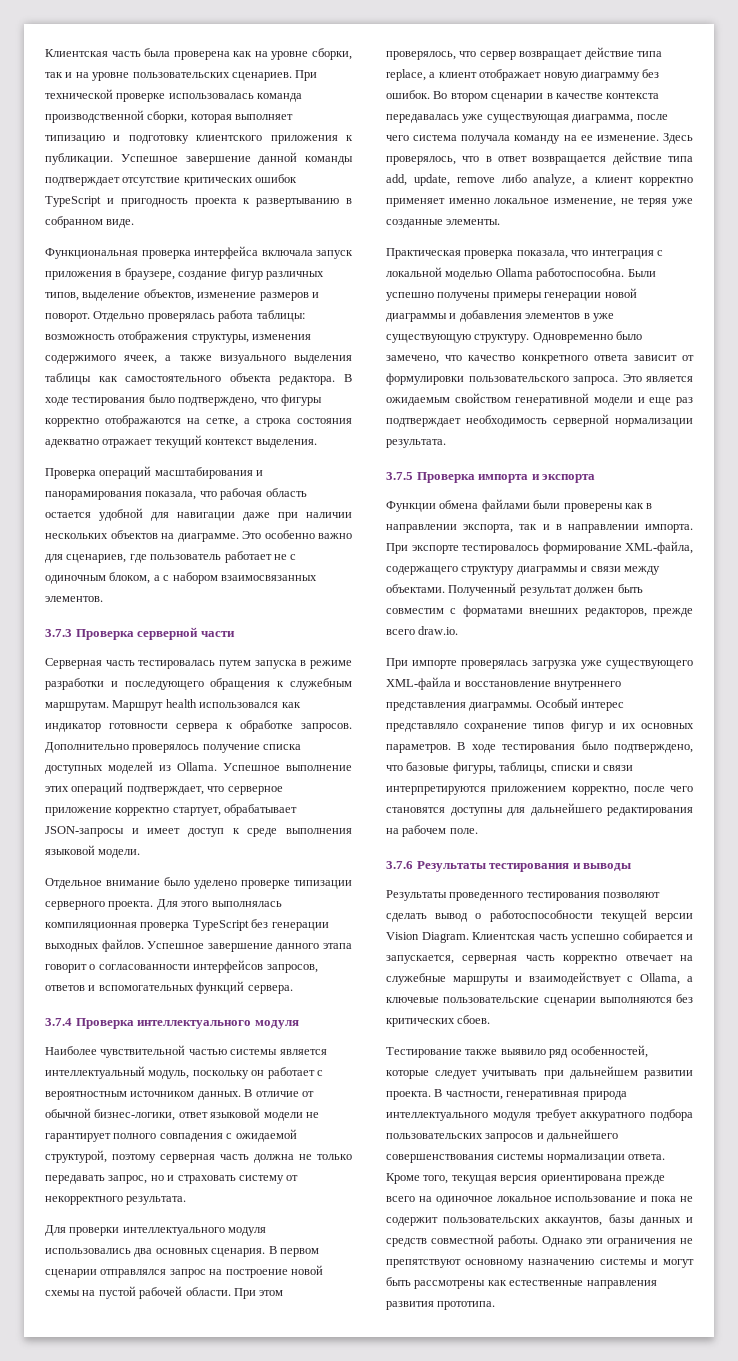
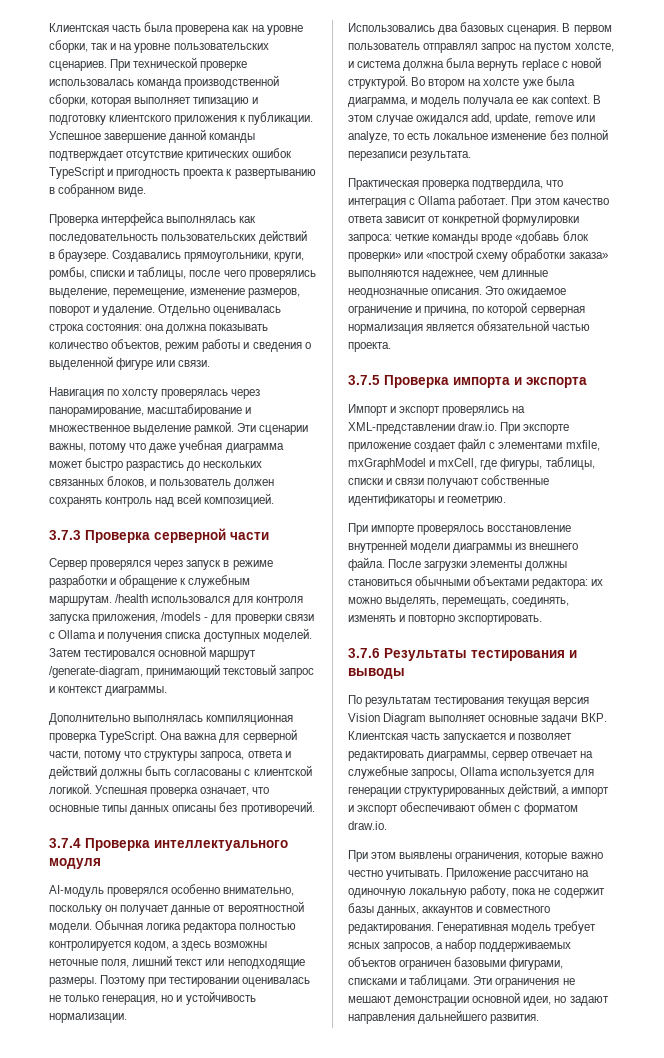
[45,246,353,259] [45,268,324,280] [45,289,319,301] [45,310,305,322] [45,331,312,343] [45,355,352,364] [45,373,352,385] [45,394,322,406] [45,415,352,427] [45,435,317,448] [45,466,264,479] [45,488,307,500] [45,508,352,521] [45,530,352,542] [45,551,297,563] [45,572,317,584] [45,596,103,602] Функциональная проверка интерфейса включала запуск приложения в браузере, создание фигур различных типов, выделение объектов, изменение размеров и поворот. Отдельно проверялась работа таблицы: возможность отображения структуры, изменения содержимого ячеек, а также визуального выделения таблицы как самостоятельного объекта редактора. В ходе тестирования было подтверждено, что фигуры корректно отображаются на сетке, а строка состояния адекватно отражает текущий контекст выделения. // Проверка операций масштабирования и панорамирования показала, что рабочая область остается удобной для навигации даже при наличии нескольких объектов на диаграмме. Это особенно важно для сценариев, где пользователь работает не с одиночным блоком, а с набором взаимосвязанных элементов. -> [49,212,257,226] [49,230,308,244] [49,249,305,262] [49,267,316,280] [49,288,301,298] [49,304,282,316] [49,324,269,334] [49,339,311,352] [49,356,211,370] [49,387,261,399] [49,404,252,417] [49,421,309,435] [49,440,284,453] [49,458,263,471] [49,476,275,489] [49,493,275,507] Проверка интерфейса выполнялась как последовательность пользовательских действий в браузере. Создавались прямоугольники, круги, ромбы, списки и таблицы, после чего проверялись выделение, перемещение, изменение размеров, поворот и удаление. Отдельно оценивалась строка состояния: она должна показывать количество объектов, режим работы и сведения о выделенной фигуре или связи. // Навигация по холсту проверялась через панорамирование, масштабирование и множественное выделение рамкой. Эти сценарии важны, потому что даже учебная диаграмма может быстро разрастись до нескольких связанных блоков, и пользователь должен сохранять контроль над всей композицией.
[45,658,297,669] Серверная часть тестировалась путем запуска -> [49,558,222,570] Сервер проверялся через запуск
[124,678,271,690] последующего обращения -> [119,575,178,588] обращение
[112,699,301,711] [45,720,352,732] [45,742,302,753] [45,761,352,774] [45,782,283,795] [45,804,298,816] [45,826,352,837] [45,845,141,858] [45,877,352,889] [45,899,282,910] [45,919,329,931] [45,939,352,952] [45,960,318,973] [45,981,293,994] [45,1018,299,1029] [45,1045,327,1058] [45,1066,323,1079] [45,1089,314,1100] [45,1108,319,1121] [45,1129,297,1142] [45,1150,352,1163] [45,1175,299,1184] [45,1196,187,1205] [45,1225,267,1236] [45,1246,319,1257] [45,1265,323,1278] [45,1286,284,1299] [386,47,662,60] [386,69,660,81] [386,90,660,102] [386,114,668,123] [386,133,693,144] [386,152,693,165] [386,174,693,186] [386,198,693,207] [386,219,501,228] Маршрут health использовался как индикатор готовности сервера к обработке запросов. Дополнительно проверялось получение списка доступных моделей из Ollama. Успешное выполнение этих операций подтверждает, что серверное приложение корректно стартует, обрабатывает JSON-запросы и имеет доступ к среде выполнения языковой модели. // Отдельное внимание было уделено проверке типизации серверного проекта. Для этого выполнялась компиляционная проверка TypeScript без генерации выходных файлов. Успешное завершение данного этапа говорит о согласованности интерфейсов запросов, ответов и вспомогательных функций сервера. // 3.7.4 Проверка интеллектуального модуля // Наиболее чувствительной частью системы является интеллектуальный модуль, поскольку он работает с вероятностным источником данных. В отличие от обычной бизнес-логики, ответ языковой модели не гарантирует полного совпадения с ожидаемой структурой, поэтому серверная часть должна не только передавать запрос, но и страховать систему от некорректного результата. // Для проверки интеллектуального модуля использовались два основных сценария. В первом сценарии отправлялся запрос на построение новой схемы на пустой рабочей области. При этом проверялось, что сервер возвращает действие типа replace, а клиент отображает новую диаграмму без ошибок. Во втором сценарии в качестве контекста передавалась уже существующая диаграмма, после чего система получала команду на ее изменение. Здесь проверялось, что в ответ возвращается действие типа add, update, remove либо analyze, а клиент корректно применяет именно локальное изменение, не теряя уже созданные элементы. -> [115,594,304,606] [49,612,314,624] [49,628,312,642] [49,646,257,660] [49,664,315,678] [49,686,168,696] [49,713,294,725] [49,729,297,743] [49,751,291,761] [49,765,312,779] [49,783,270,797] [49,801,315,815] [49,838,288,851] [49,858,101,869] [49,884,295,897] [49,901,304,915] [49,920,297,933] [49,941,268,951] [49,955,305,969] [49,975,311,987] [49,991,256,1005] [49,1013,127,1023] [348,22,612,35] [348,43,614,53] [348,57,601,71] [348,75,575,89] [348,95,601,107] [348,113,595,125] [348,129,608,143] [348,151,472,161] /health использовался для контроля запуска приложения, /models - для проверки связи с Ollama и получения списка доступных моделей. Затем тестировался основной маршрут /generate-diagram, принимающий текстовый запрос и контекст диаграммы. // Дополнительно выполнялась компиляционная проверка TypeScript. Она важна для серверной части, потому что структуры запроса, ответа и действий должны быть согласованы с клиентской логикой. Успешная проверка означает, что основные типы данных описаны без противоречий. // 3.7.4 Проверка интеллектуального модуля // AI-модуль проверялся особенно внимательно, поскольку он получает данные от вероятностной модели. Обычная логика редактора полностью контролируется кодом, а здесь возможны неточные поля, лишний текст или неподходящие размеры. Поэтому при тестировании оценивалась не только генерация, но и устойчивость нормализации. // Использовались два базовых сценария. В первом пользователь отправлял запрос на пустом холсте, и система должна была вернуть replace с новой структурой. Во втором на холсте уже была диаграмма, и модель получала ее как context. В этом случае ожидался add, update, remove или analyze, то есть локальное изменение без полной перезаписи результата.
[516,250,568,259] показала, -> [472,180,544,190] подтвердила,
[386,267,656,280] [386,288,637,301] [386,310,614,322] [386,331,643,343] [386,355,694,364] [386,373,693,385] [386,393,693,406] [386,414,693,427] [386,439,446,448] локальной моделью Ollama работоспособна. Были успешно получены примеры генерации новой диаграммы и добавления элементов в уже существующую структуру. Одновременно было замечено, что качество конкретного ответа зависит от формулировки пользовательского запроса. Это является ожидаемым свойством генеративной модели и еще раз подтверждает необходимость серверной нормализации результата. -> [418,195,609,208] [348,212,580,226] [348,231,589,244] [348,248,608,262] [348,270,549,280] [348,286,567,298] [348,302,585,316] [348,320,591,334] [348,342,391,352] Ollama работает. При этом качество ответа зависит от конкретной формулировки запроса: четкие команды вроде «добавь блок проверки» или «построй схему обработки заказа» выполняются надежнее, чем длинные неоднозначные описания. Это ожидаемое ограничение и причина, по которой серверная нормализация является обязательной частью проекта.
[386,499,653,512] [386,524,693,533] [386,541,693,554] [386,566,660,575] [386,583,643,596] [386,605,693,617] [386,626,459,635] [386,658,693,669] [386,677,622,690] [386,698,625,711] [386,720,694,732] [386,741,693,753] [386,762,450,771] Функции обмена файлами были проверены как в направлении экспорта, так и в направлении импорта. При экспорте тестировалось формирование XML-файла, содержащего структуру диаграммы и связи между объектами. Полученный результат должен быть совместим с форматами внешних редакторов, прежде всего draw.io. // При импорте проверялась загрузка уже существующего XML-файла и восстановление внутреннего представления диаграммы. Особый интерес представляло сохранение типов фигур и их основных параметров. В ходе тестирования было подтверждено, что базовые -> [348,404,526,416] [348,422,570,434] [348,438,600,452] [348,458,498,470] Импорт и экспорт проверялись на XML-представлении draw.io. При экспорте приложение создает файл с элементами mxfile, mxGraphModel и mxCell, где
[386,786,693,795] [386,803,693,816] [386,825,478,837] интерпретируются приложением корректно, после чего становятся доступны для дальнейшего редактирования на рабочем поле. -> [427,475,550,488] [348,494,507,506] [348,523,572,535] [348,539,579,553] [348,557,568,571] [348,576,604,589] [348,597,570,607] [348,615,543,625] получают собственные идентификаторы и геометрию. // При импорте проверялось восстановление внутренней модели диаграммы из внешнего файла. После загрузки элементы должны становиться обычными объектами редактора: их можно выделять, перемещать, соединять, изменять и повторно экспортировать.
[386,890,661,901] [386,909,693,922] [386,931,693,943] [386,955,693,964] [386,972,693,985] [386,994,693,1006] [386,1015,491,1027] [386,1045,648,1058] [386,1066,693,1079] [386,1089,627,1100] [386,1109,693,1121] [386,1129,619,1142] [386,1154,666,1163] [386,1173,665,1184] [386,1196,693,1205] [386,1214,693,1226] [386,1234,693,1247] [386,1259,694,1268] [386,1277,657,1289] [386,1301,496,1310] Результаты проведенного тестирования позволяют сделать вывод о работоспособности текущей версии Vision Diagram. Клиентская часть успешно собирается и запускается, серверная часть корректно отвечает на служебные маршруты и взаимодействует с Ollama, а ключевые пользовательские сценарии выполняются без критических сбоев. // Тестирование также выявило ряд особенностей, которые следует учитывать при дальнейшем развитии проекта. В частности, генеративная природа интеллектуального модуля требует аккуратного подбора пользовательских запросов и дальнейшего совершенствования системы нормализации ответа. Кроме того, текущая версия ориентирована прежде всего на одиночное локальное использование и пока не содержит пользовательских аккаунтов, базы данных и средств совместной работы. Однако эти ограничения не препятствуют основному назначению системы и могут быть рассмотрены как естественные направления развития прототипа. -> [348,695,590,707] [348,713,607,725] [348,731,573,743] [348,751,594,761] [348,766,595,779] [348,783,610,797] [348,802,578,815] [348,821,387,830] [348,850,603,862] [348,868,590,880] [348,885,605,898] [348,903,551,916] [348,921,597,934] [348,939,572,952] [348,957,564,970] [348,975,575,988] [348,992,609,1006] [348,1010,540,1024] По результатам тестирования текущая версия Vision Diagram выполняет основные задачи ВКР. Клиентская часть запускается и позволяет редактировать диаграммы, сервер отвечает на служебные запросы, Ollama используется для генерации структурированных действий, а импорт и экспорт обеспечивают обмен с форматом draw.io. // При этом выявлены ограничения, которые важно честно учитывать. Приложение рассчитано на одиночную локальную работу, пока не содержит базы данных, аккаунтов и совместного редактирования. Генеративная модель требует ясных запросов, а набор поддерживаемых объектов ограничен базовыми фигурами, списками и таблицами. Эти ограничения не мешают демонстрации основной идеи, но задают направления дальнейшего развития.

